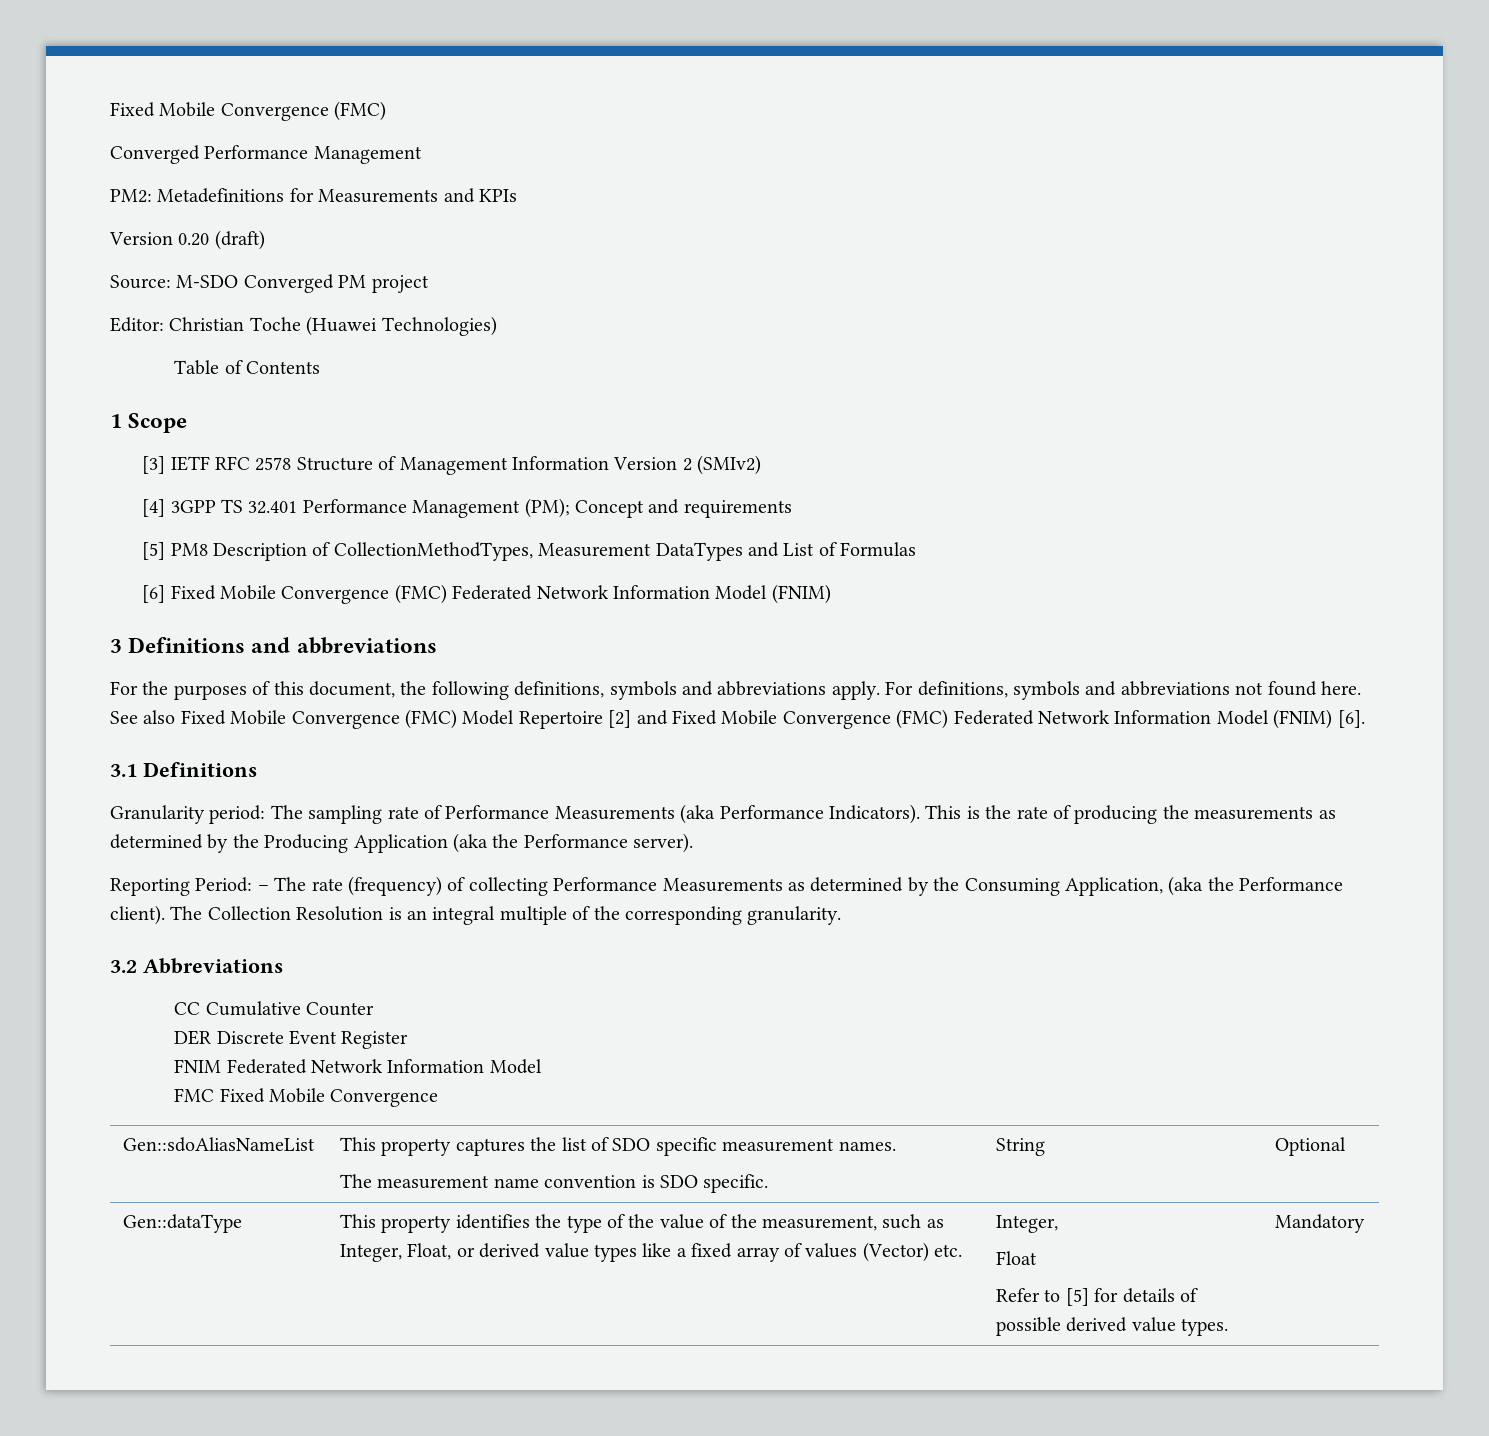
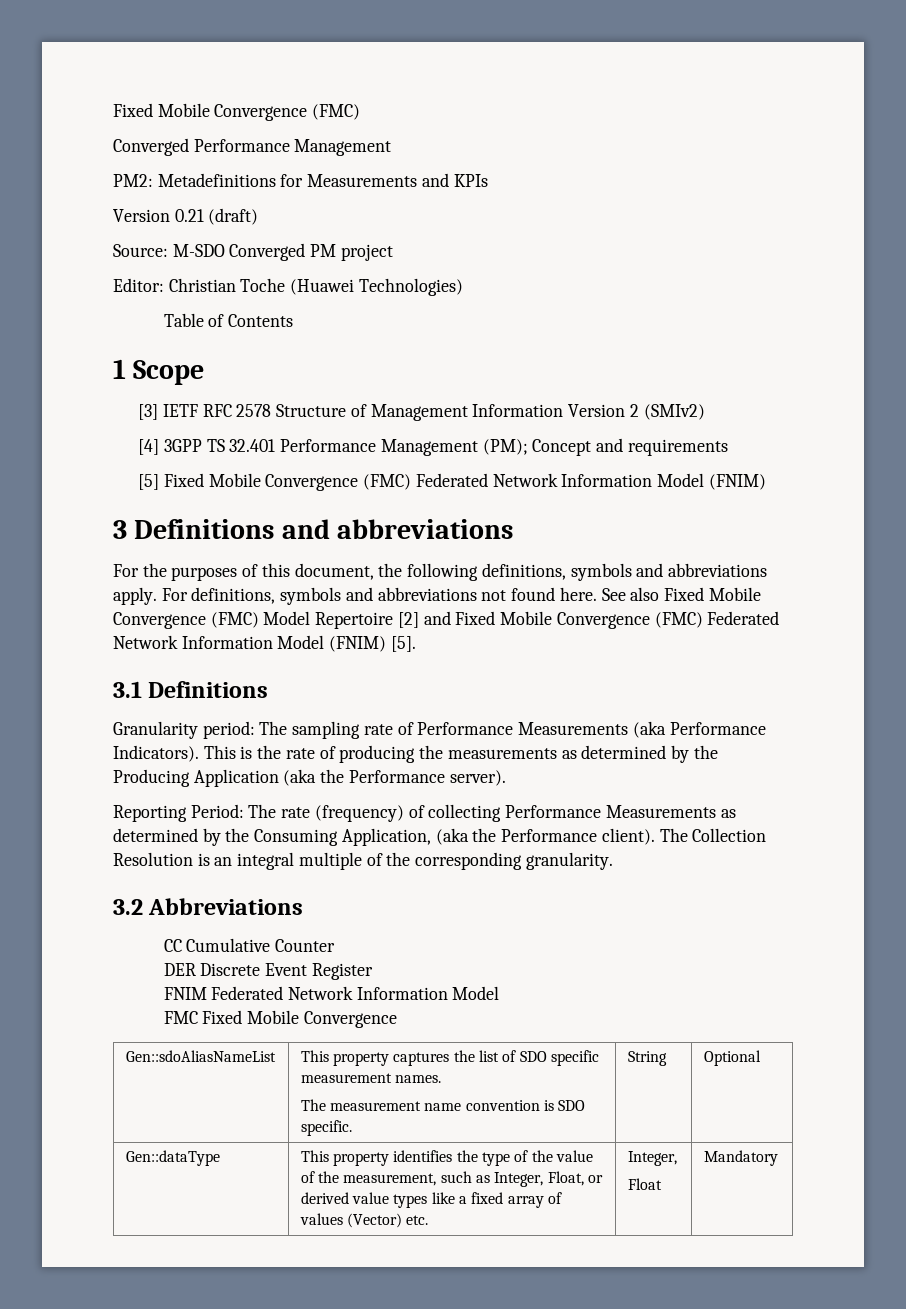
[178,233,210,246] 0.20 -> [174,209,204,222] 0.21
[170,542,917,561] [142,585,166,603] PM8 Description of CollectionMethodTypes, Measurement DataTypes and List of Formulas // [6] -> (160, 482) none
[1337,710,1365,728] [6]. -> [390,636,416,652] [5].
[257,885,269,891] – -> (244, 811) none
[995,1288,1198,1306] [995,1317,1229,1336] // Refer to [5] for details of possible derived value types. -> (662, 1184) none

